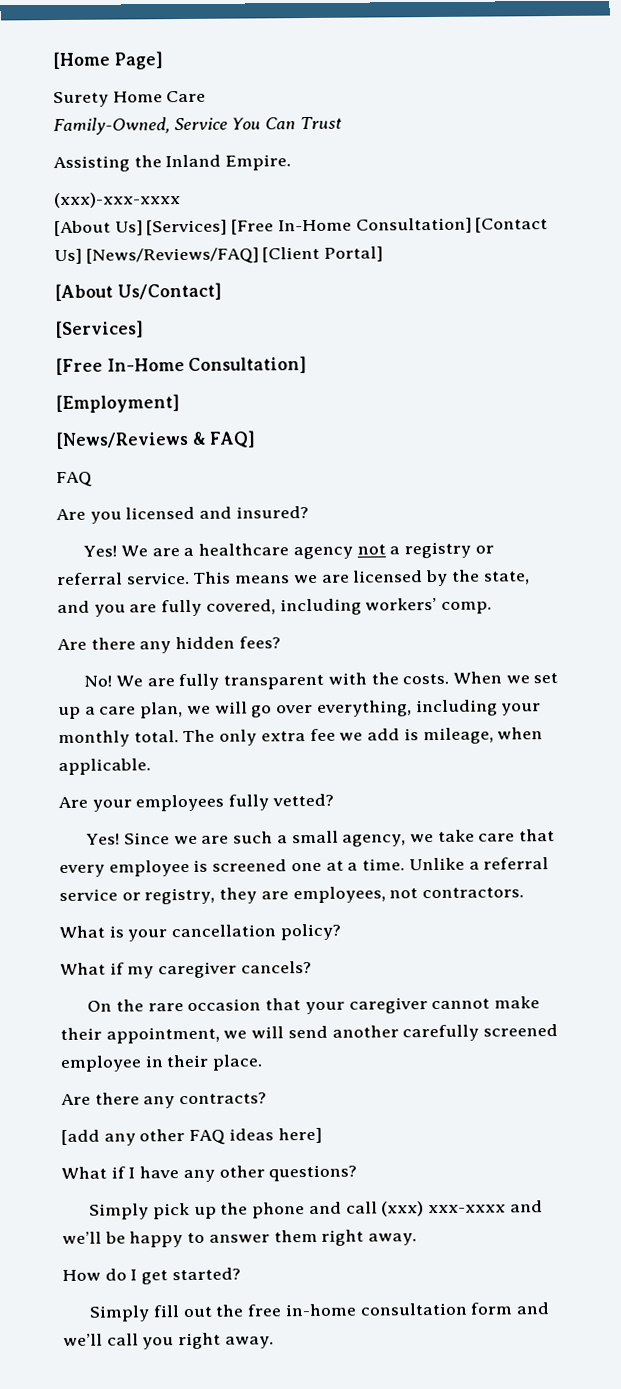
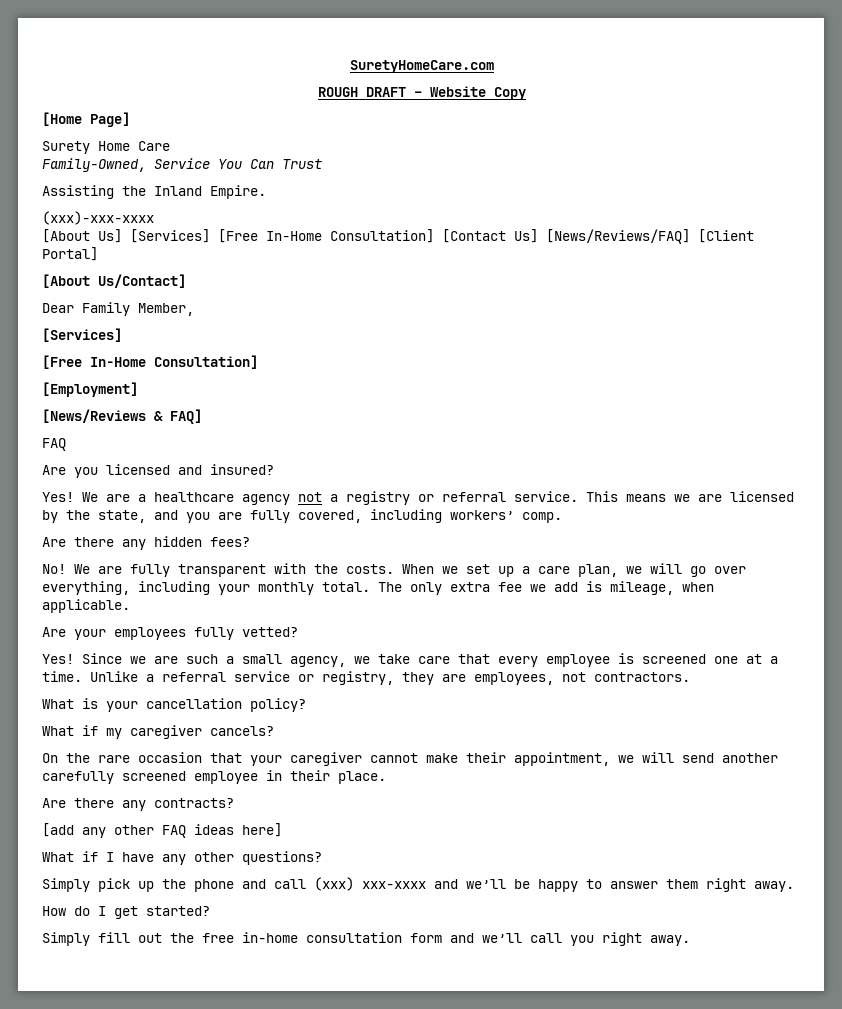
(52, 60) none -> [350,60,494,73] [318,86,526,100] SuretyHomeCare.com // ROUGH DRAFT – Website Copy //
(222, 291) none -> [42,302,194,316] // Dear Family Member,

